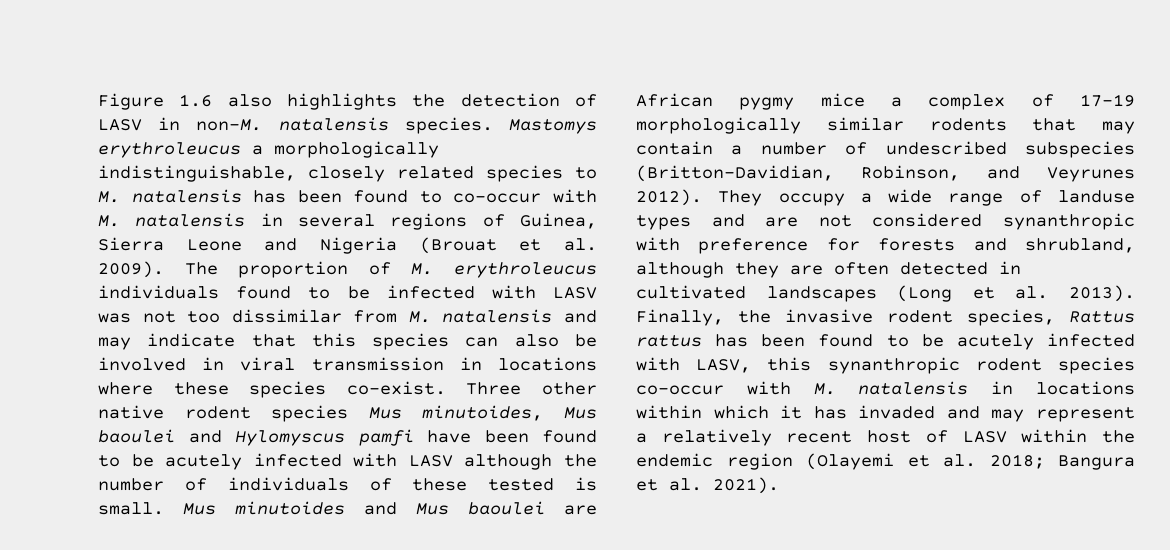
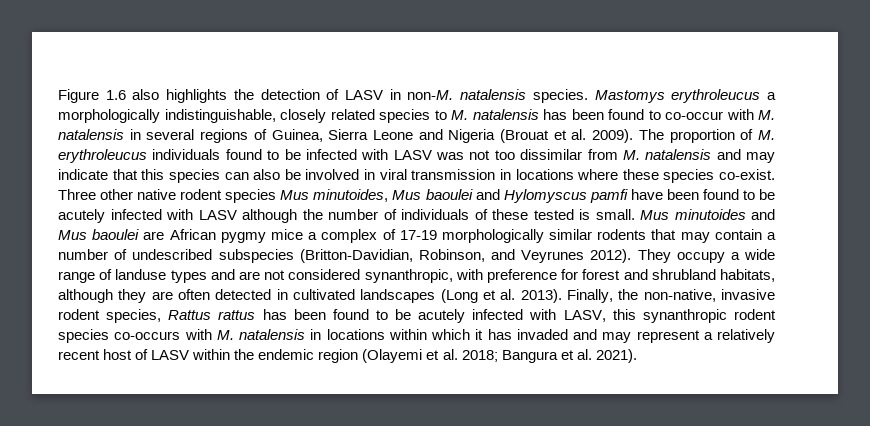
[1003,213,1135,230] synanthropic -> [364,269,453,283] synanthropic,
[878,238,1135,253] forests and shrubland, -> [582,269,776,282] forest and shrubland habitats,
(771, 316) none -> [643,289,716,302] non-native,
[636,385,724,395] co-occur -> [114,331,181,340] co-occurs

